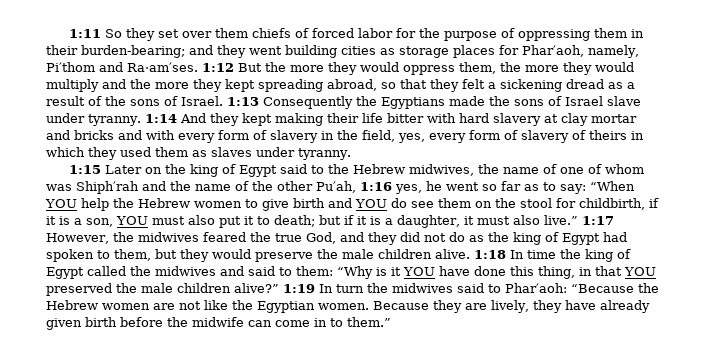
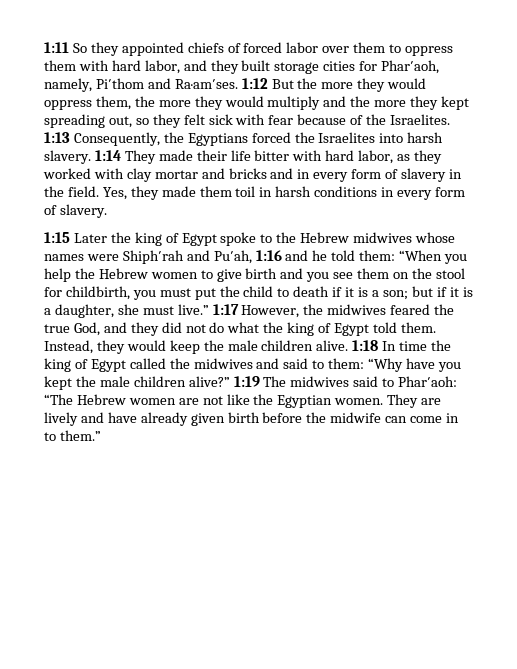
[158,28,249,38] set over them -> [121,42,184,56] appointed
[396,28,645,41] [46,45,495,58] for the purpose of oppressing them in their burden-bearing; and they went building cities as storage places -> [322,42,454,56] [44,60,356,74] over them to oppress them with hard labor, and they built storage cities
[327,79,635,92] [46,96,641,109] [46,113,323,126] abroad, so that they felt a sickening dread as a result of the sons of Israel. 1:13 Consequently the Egyptians made the sons of Israel slave under tyranny. 1:14 And they kept making -> [108,114,451,128] [44,132,444,146] [44,150,193,164] out, so they felt sick with fear because of the Israelites. 1:13 Consequently, the Egyptians forced the Israelites into harsh slavery. 1:14 They made
[492,113,558,126] slavery at -> [358,150,443,164] [43,168,124,179] labor, as they worked with
[146,130,175,140] with -> [297,169,311,179] in
[362,130,644,143] [46,147,351,160] field, yes, every form of slavery of theirs in which they used them as slaves under tyranny. -> [67,186,465,200] [44,204,107,218] field. Yes, they made them toil in harsh conditions in every form of slavery.
[145,164,308,177] on the king of Egypt said -> [110,232,257,246] the king of Egypt spoke
[409,164,645,176] [46,181,635,194] [45,199,77,208] midwives, the name of one of whom was Shiph′rah and the name of the other Pu′ah, 1:16 yes, he went so far as to say: “When YOU -> [353,232,456,243] [44,250,468,264] midwives whose names were Shiph′rah and Pu′ah, 1:16 and he told them: “When you
[355,198,407,208] YOU do -> [306,272,330,282] you
[649,198,659,208] [46,215,315,228] if it is a son, YOU must also put it to death; -> [132,286,408,300] you must put the child to death if it is a son;
[463,215,540,225] it must also -> [117,304,174,315] she must
[468,232,627,245] [46,249,313,262] as the king of Egypt had spoken to them, but they would preserve -> [227,322,436,336] [44,340,200,354] what the king of Egypt told them. Instead, they would keep
[376,266,656,279] [46,283,112,296] is it YOU have done this thing, in that YOU preserved -> [406,358,461,372] [44,376,72,390] have you kept
[319,283,388,293] In turn the -> [263,376,287,387] The
[571,283,659,293] “Because the -> [44,394,73,405] “The
[373,300,562,313] Because they are lively, they -> [387,394,442,408] [44,412,104,426] They are lively and

